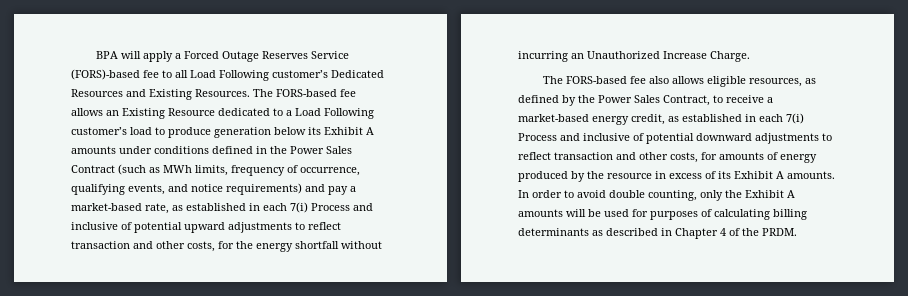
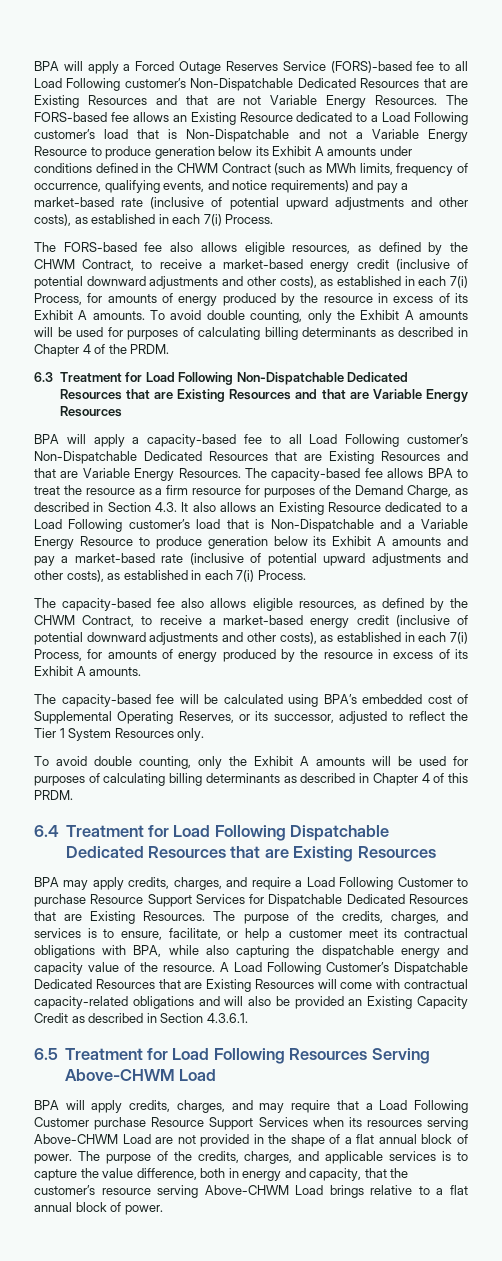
[331,70,384,78] [71,89,192,100] Dedicated Resources and Existing -> [190,78,469,91] [34,95,367,108] Non-Dispatchable Dedicated Resources that are Existing Resources and that are not Variable Energy
(152, 131) none -> [137,129,468,142] [34,146,87,156] that is Non-Dispatchable and not a Variable Energy Resource
[290,146,352,154] Power Sales -> [176,163,218,173] CHWM
[145,202,373,214] [71,222,341,233] [71,241,382,252] [518,51,750,62] rate, as established in each 7(i) Process and inclusive of potential upward adjustments to reflect transaction and other costs, for the energy shortfall without incurring an Unauthorized Increase Charge. -> [121,197,468,210] [34,214,274,226] rate (inclusive of potential upward adjustments and other costs), as established in each 7(i) Process.
[598,95,773,106] [518,113,804,125] [518,133,832,144] [518,152,698,163] Power Sales Contract, to receive a market-based energy credit, as established in each 7(i) Process and inclusive of potential downward adjustments to reflect transaction and other costs, -> [34,259,469,272] [34,276,468,289] [34,293,82,305] CHWM Contract, to receive a market-based energy credit (inclusive of potential downward adjustments and other costs), as established in each 7(i) Process,
[518,190,574,198] In order to -> [150,310,166,320] To
(797, 232) none -> [34,372,409,385] [59,389,469,402] [59,406,122,417] [34,434,469,447] [34,451,468,464] [34,468,468,481] [34,485,469,498] [34,502,468,515] [34,519,468,532] [34,536,468,549] [34,553,468,566] [34,570,306,582] [34,598,469,611] [34,615,469,628] [34,632,468,645] [34,649,468,662] [34,666,142,676] [34,694,468,707] [34,711,468,724] [34,728,205,741] [34,756,468,769] [34,773,469,786] [34,790,73,800] [34,825,390,841] [65,846,436,862] [34,877,468,890] [34,894,468,907] [34,911,469,924] [34,928,468,941] [34,945,468,958] [34,962,468,975] [34,979,468,992] [34,996,468,1009] [34,1013,248,1023] [34,1048,430,1064] [64,1069,216,1081] [34,1100,469,1113] [34,1117,468,1130] [34,1134,469,1147] [34,1151,469,1164] [34,1168,409,1181] [34,1185,468,1198] [34,1202,163,1215] // 6.3 Treatment for Load Following Non-Dispatchable Dedicated Resources that are Existing Resources and that are Variable Energy Resources // BPA will apply a capacity-based fee to all Load Following customer’s Non-Dispatchable Dedicated Resources that are Existing Resources and that are Variable Energy Resources. The capacity-based fee allows BPA to treat the resource as a firm resource for purposes of the Demand Charge, as described in Section 4.3. It also allows an Existing Resource dedicated to a Load Following customer’s load that is Non-Dispatchable and a Variable Energy Resource to produce generation below its Exhibit A amounts and pay a market-based rate (inclusive of potential upward adjustments and other costs), as established in each 7(i) Process. // The capacity-based fee also allows eligible resources, as defined by the CHWM Contract, to receive a market-based energy credit (inclusive of potential downward adjustments and other costs), as established in each 7(i) Process, for amounts of energy produced by the resource in excess of its Exhibit A amounts. // The capacity-based fee will be calculated using BPA’s embedded cost of Supplemental Operating Reserves, or its successor, adjusted to reflect the Tier 1 System Resources only. // To avoid double counting, only the Exhibit A amounts will be used for purposes of calculating billing determinants as described in Chapter 4 of this PRDM. // 6.4 Treatment for Load Following Dispatchable Dedicated Resources that are Existing Resources // BPA may apply credits, charges, and require a Load Following Customer to purchase Resource Support Services for Dispatchable Dedicated Resources that are Existing Resources. The purpose of the credits, charges, and services is to ensure, facilitate, or help a customer meet its contractual obligations with BPA, while also capturing the dispatchable energy and capacity value of the resource. A Load Following Customer’s Dispatchable Dedicated Resources that are Existing Resources will come with contractual capacity-related obligations and will also be provided an Existing Capacity Credit as described in Section 4.3.6.1. // 6.5 Treatment for Load Following Resources Serving Above-CHWM Load // BPA will apply credits, charges, and may require that a Load Following Customer purchase Resource Support Services when its resources serving Above-CHWM Load are not provided in the shape of a flat annual block of power. The purpose of the credits, charges, and applicable services is to capture the value difference, both in energy and capacity, that the customer’s resource serving Above-CHWM Load brings relative to a flat annual block of power.

